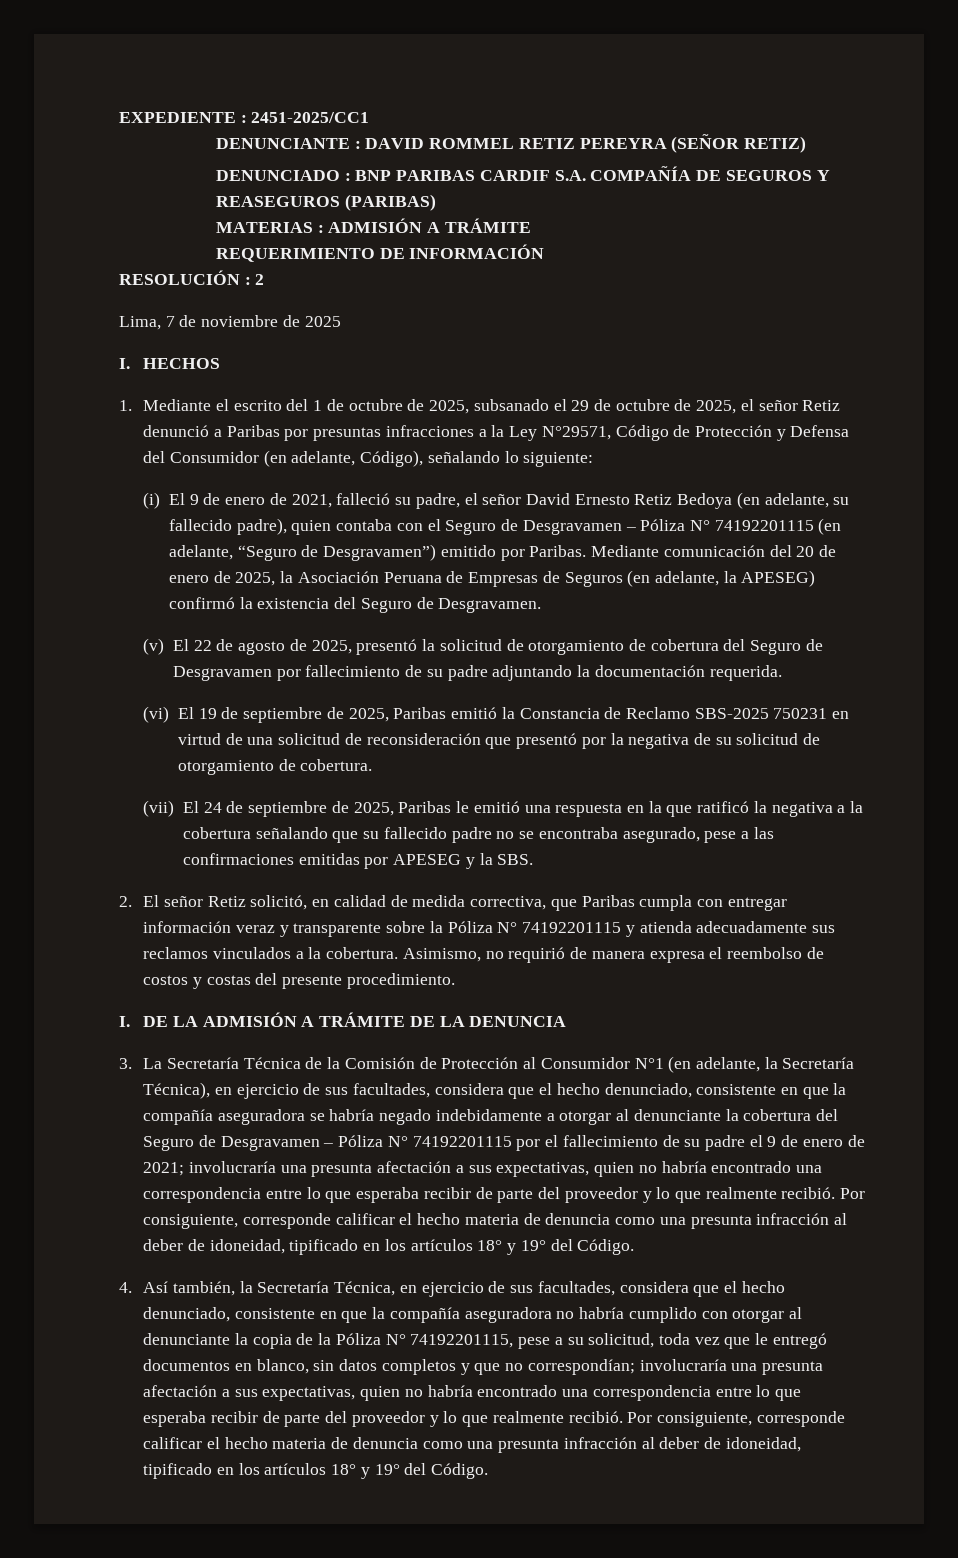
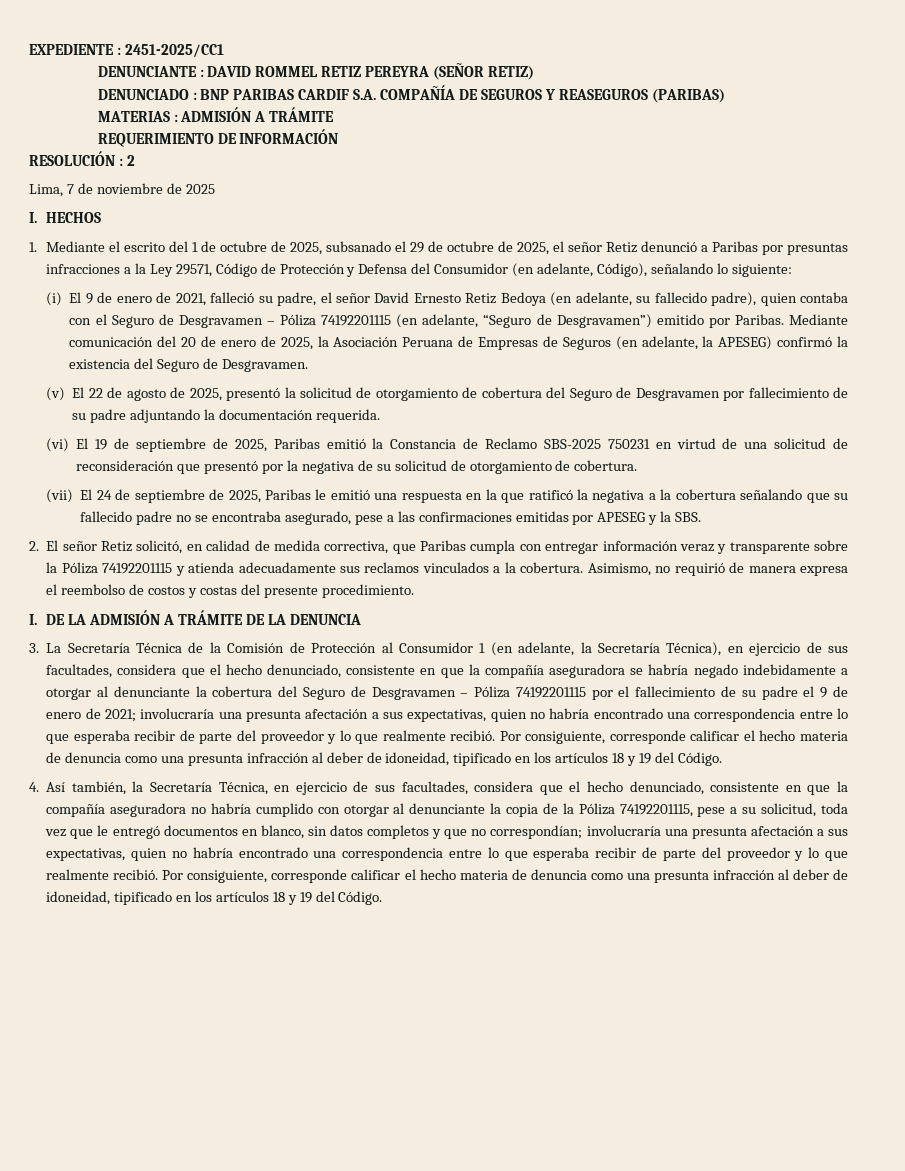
[541,426,611,440] N°29571, -> [175,264,212,277] 29571,
[689,520,710,531] N° -> (317, 320) none
[497,922,518,933] N° -> (98, 568) none
[634,1058,664,1069] N°1 -> [479,643,486,653] 1
[387,1136,408,1147] N° -> (511, 692) none
[477,1240,546,1255] 18° y 19° -> [612,753,651,766] 18 y 19
[385,1334,406,1345] N° -> (615, 809) none
[331,1464,400,1479] 18° y 19° -> [272,892,312,905] 18 y 19

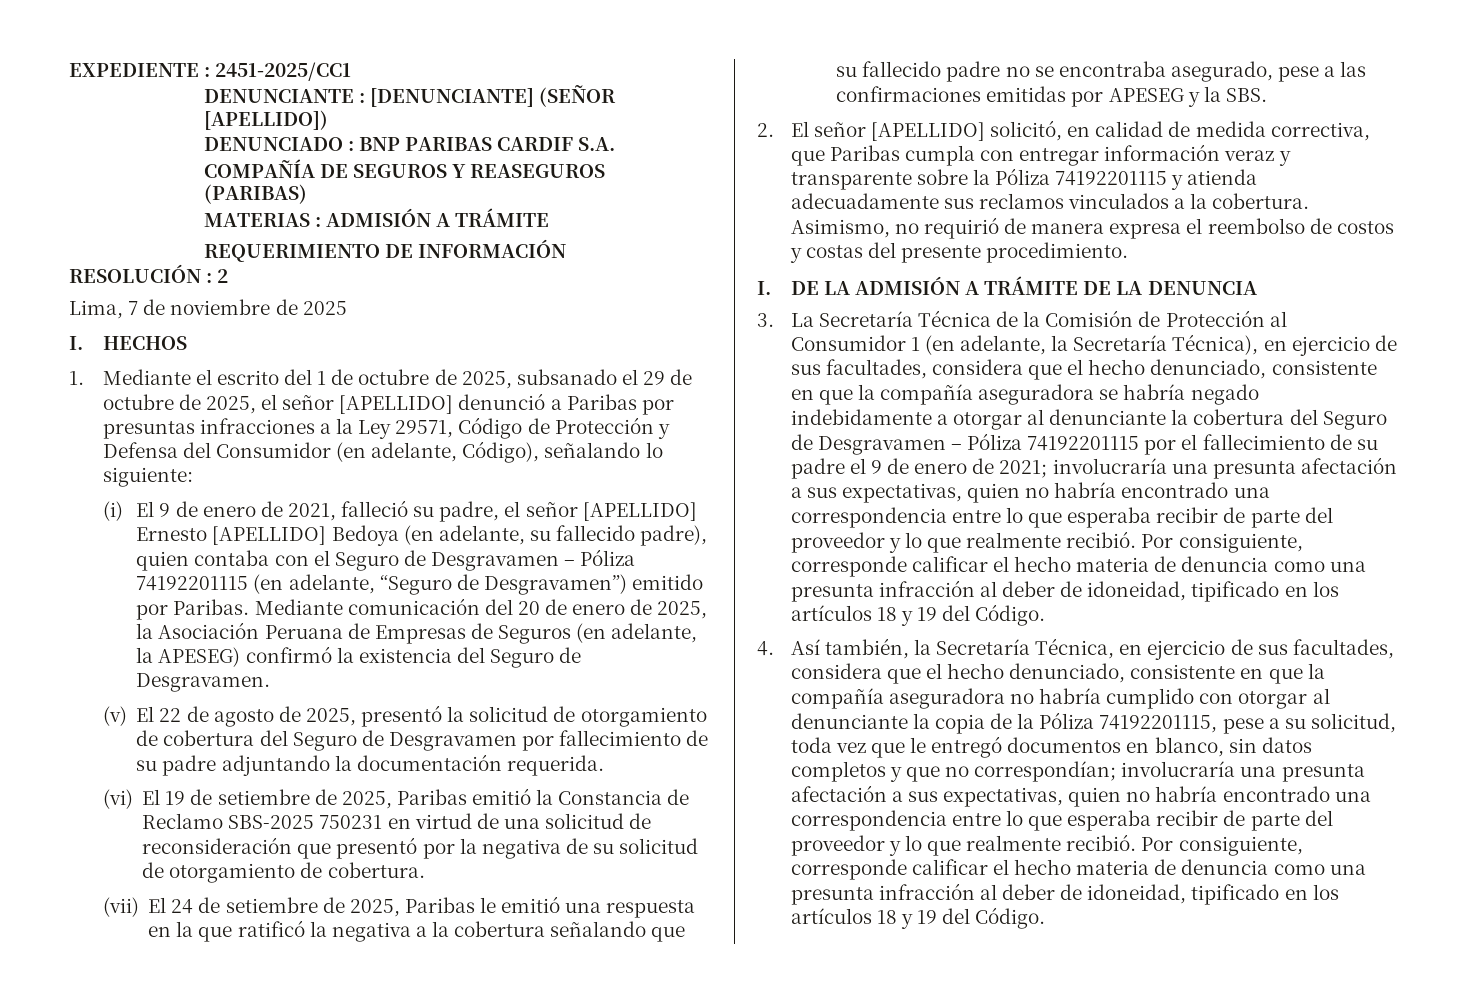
[207,63,535,80] DAVID ROMMEL RETIZ PEREYRA (SEÑOR RETIZ) -> [369,85,617,107] [203,110,328,130] [DENUNCIANTE] (SEÑOR [APELLIDO])
[606,242,638,253] Retiz -> [339,395,454,414] [APELLIDO]
[374,292,497,304] David Ernesto Retiz -> [582,502,697,521] [136,526,327,545] [APELLIDO] Ernesto [APELLIDO]
[136,438,207,452] septiembre -> [217,789,310,805] setiembre
[134,489,205,503] septiembre -> [225,897,318,913] setiembre
[101,541,132,552] Retiz -> [870,122,985,141] [APELLIDO]

